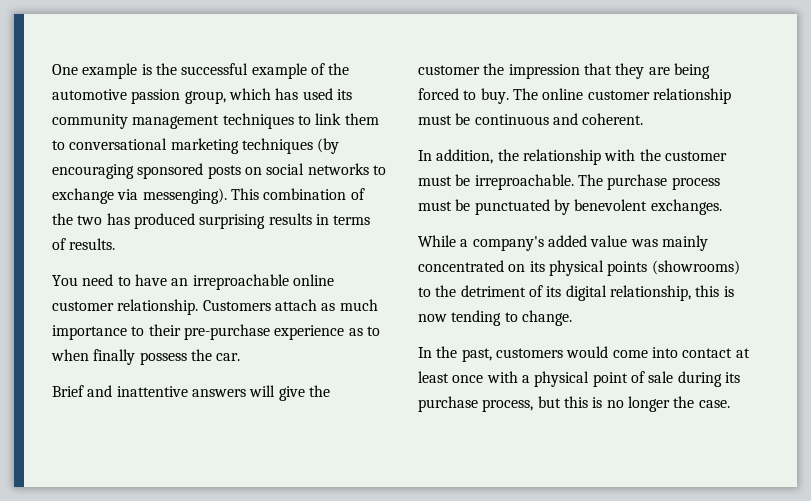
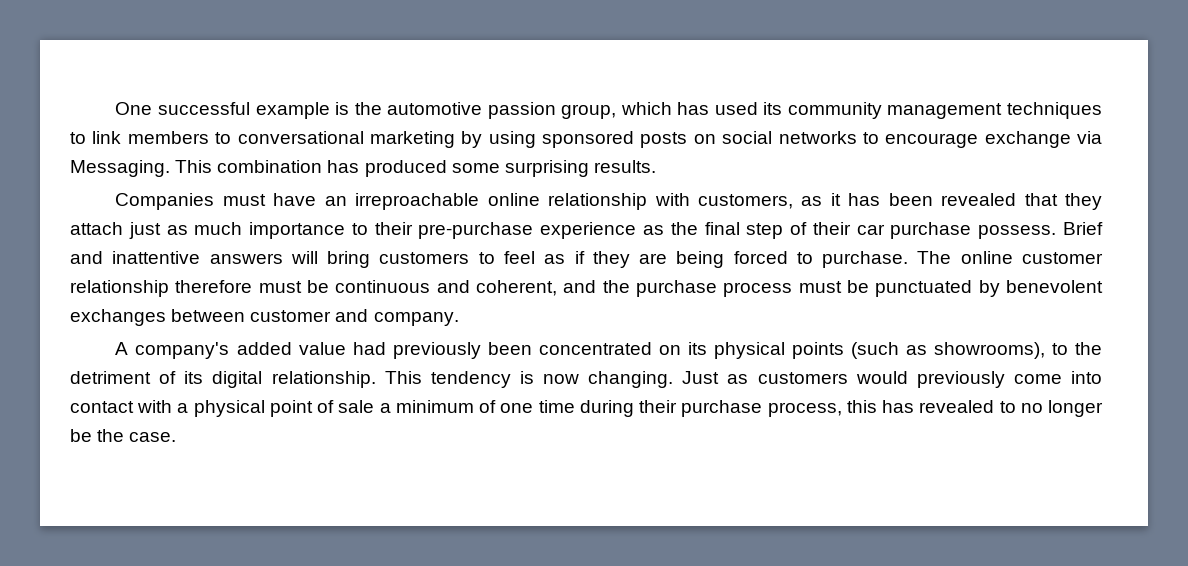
(78, 69) none -> [157,102,250,115] successful
[181,63,350,79] successful example of the -> (382, 108) none
[344,113,379,125] them -> [127,131,209,144] members
[241,138,340,154] [52,164,134,179] techniques (by encouraging -> [461,131,536,148] by using
(386, 170) none -> [885,133,979,148] encourage
[142,188,227,204] messenging). -> [70,160,170,177] Messaging.
[350,188,365,200] [52,213,371,229] [52,238,116,250] [52,274,334,290] [52,299,317,315] of the two has produced surprising results in terms of results. // You need to have an irreproachable online customer relationship. Customers attach -> [327,160,656,177] [115,193,1102,210] [70,222,161,239] has produced some surprising results. // Companies must have an irreproachable online relationship with customers, as it has been revealed that they attach just
[366,326,380,336] [51,349,241,365] to when finally possess the car. // -> [670,222,1057,239] the final step of their car purchase possess.
[278,385,330,401] [418,63,612,79] give the customer the impression that -> [327,251,585,268] bring customers to feel as if
[480,88,509,104] buy. -> [822,251,909,268] purchase.
(731, 96) none -> [175,280,253,293] therefore
[582,113,644,125] [418,149,727,165] [418,174,603,190] coherent. // In addition, the relationship with the customer must be irreproachable. The -> [475,280,630,296] coherent, and the
[650,199,722,215] [418,235,708,251] exchanges. // While a company's added value was mainly -> [70,309,459,326] [115,342,532,359] exchanges between customer and company. // A company's added value had previously been
[651,260,740,275] (showrooms) -> [850,342,1045,359] (such as showrooms),
[609,285,734,301] [418,310,572,326] [418,346,492,362] relationship, this is now tending to change. // In the past, -> [271,371,749,388] relationship. This tendency is now changing. Just as
(609, 352) none -> [916,371,1005,388] previously
[735,348,750,358] [418,371,484,383] at least once -> (134, 407) none
[677,371,740,387] [418,396,603,412] during its purchase process, but this is -> [379,400,1016,417] a minimum of one time during their purchase process, this has revealed to
(670, 404) none -> [70,429,92,442] be

